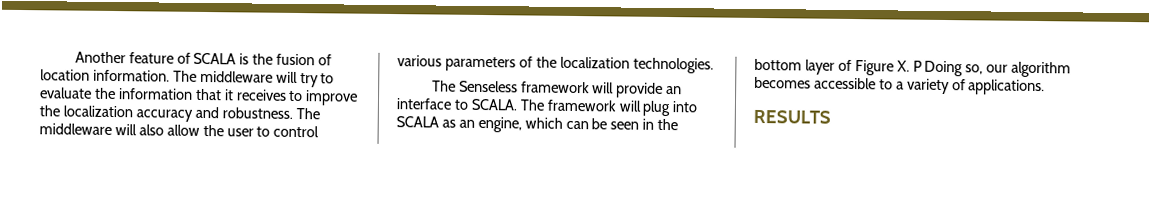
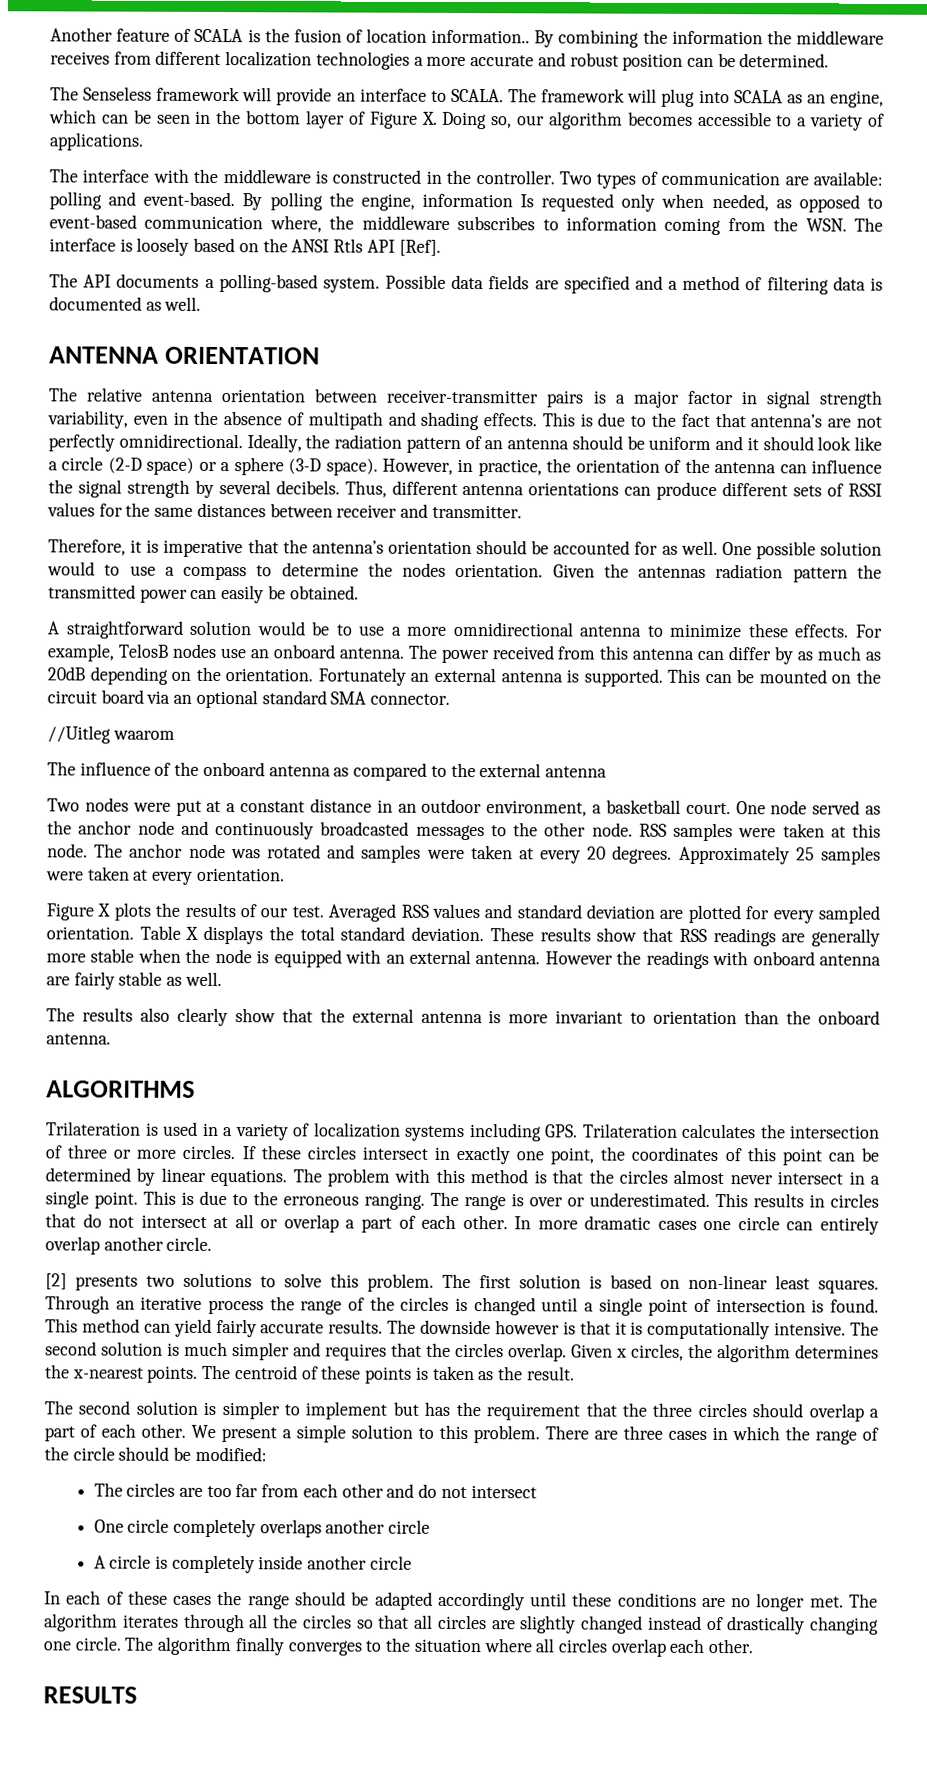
[92,69,335,88] [39,87,359,106] [39,105,320,122] [39,123,320,138] [397,55,714,74] information. The middleware will try to evaluate the information that it receives to improve the localization accuracy and robustness. The middleware will also allow the user to control various parameters of the localization technologies. -> [431,29,884,48] [50,50,830,71] information.. By combining the information the middleware receives from different localization technologies a more accurate and robust position can be determined.
[912,60,922,72] P -> (438, 118) none
(1046, 87) none -> [49,168,883,189] [49,191,883,213] [49,214,883,236] [49,237,441,256] [49,273,883,295] [49,296,202,311] [49,346,320,365] [48,387,884,409] [47,410,882,431] [48,433,882,453] [48,456,883,477] [48,479,882,501] [47,502,522,519] [48,538,882,560] [47,561,882,583] [48,584,359,604] [48,620,883,639] [47,643,882,665] [47,666,881,687] [47,689,451,709] [47,725,175,744] [47,761,607,781] [47,797,882,817] [47,820,881,842] [47,843,881,865] [46,866,285,885] [46,902,881,924] [46,925,881,947] [46,948,881,969] [46,971,222,990] [46,1007,880,1027] [46,1033,111,1045] [46,1080,195,1098] [46,1121,880,1142] [45,1144,879,1166] [45,1167,880,1187] [45,1190,879,1211] [45,1213,879,1235] [45,1236,213,1255] [45,1272,879,1294] [45,1295,879,1316] [45,1318,879,1340] [45,1341,879,1363] [45,1364,575,1384] [44,1400,879,1422] [44,1423,879,1445] [44,1446,267,1462] [93,1482,537,1499] [93,1518,431,1538] [93,1554,412,1574] [44,1590,879,1612] [44,1613,879,1635] [43,1636,754,1657] // The interface with the middleware is constructed in the controller. Two types of communication are available: polling and event-based. By polling the engine, information Is requested only when needed, as opposed to event-based communication where, the middleware subscribes to information coming from the WSN. The interface is loosely based on the ANSI Rtls API [Ref]. // The API documents a polling-based system. Possible data fields are specified and a method of filtering data is documented as well. // ANTENNA ORIENTATION // The relative antenna orientation between receiver-transmitter pairs is a major factor in signal strength variability, even in the absence of multipath and shading effects. This is due to the fact that antenna’s are not perfectly omnidirectional. Ideally, the radiation pattern of an antenna should be uniform and it should look like a circle (2-D space) or a sphere (3-D space). However, in practice, the orientation of the antenna can influence the signal strength by several decibels. Thus, different antenna orientations can produce different sets of RSSI values for the same distances between receiver and transmitter. // Therefore, it is imperative that the antenna’s orientation should be accounted for as well. One possible solution would to use a compass to determine the nodes orientation. Given the antennas radiation pattern the transmitted power can easily be obtained. // A straightforward solution would be to use a more omnidirectional antenna to minimize these effects. For example, TelosB nodes use an onboard antenna. The power received from this antenna can differ by as much as 20dB depending on the orientation. Fortunately an external antenna is supported. This can be mounted on the circuit board via an optional standard SMA connector. // //Uitleg waarom // The influence of the onboard antenna as compared to the external antenna // Two nodes were put at a constant distance in an outdoor environment, a basketball court. One node served as the anchor node and continuously broadcasted messages to the other node. RSS samples were taken at this node. The anchor node was rotated and samples were taken at every 20 degrees. Approximately 25 samples were taken at every orientation. // Figure X plots the results of our test. Averaged RSS values and standard deviation are plotted for every sampled orientation. Table X displays the total standard deviation. These results show that RSS readings are generally more stable when the node is equipped with an external antenna. However the readings with onboard antenna are fairly stable as well. // The results also clearly show that the external antenna is more invariant to orientation than the onboard antenna. // ALGORITHMS // Trilateration is used in a variety of localization systems including GPS. Trilateration calculates the intersection of three or more circles. If these circles intersect in exactly one point, the coordinates of this point can be determined by linear equations. The problem with this method is that the circles almost never intersect in a single point. This is due to the erroneous ranging. The range is over or underestimated. This results in circles that do not intersect at all or overlap a part of each other. In more dramatic cases one circle can entirely overlap another circle. // [2] presents two solutions to solve this problem. The first solution is based on non-linear least squares. Through an iterative process the range of the circles is changed until a single point of intersection is found. This method can yield fairly accurate results. The downside however is that it is computationally intensive. The second solution is much simpler and requires that the circles overlap. Given x circles, the algorithm determines the x-nearest points. The centroid of these points is taken as the result. // The second solution is simpler to implement but has the requirement that the three circles should overlap a part of each other. We present a simple solution to this problem. There are three cases in which the range of the circle should be modified: // The circles are too far from each other and do not intersect // One circle completely overlaps another circle // A circle is completely inside another circle // In each of these cases the range should be adapted accordingly until these conditions are no longer met. The algorithm iterates through all the circles so that all circles are slightly changed instead of drastically changing one circle. The algorithm finally converges to the situation where all circles overlap each other.

